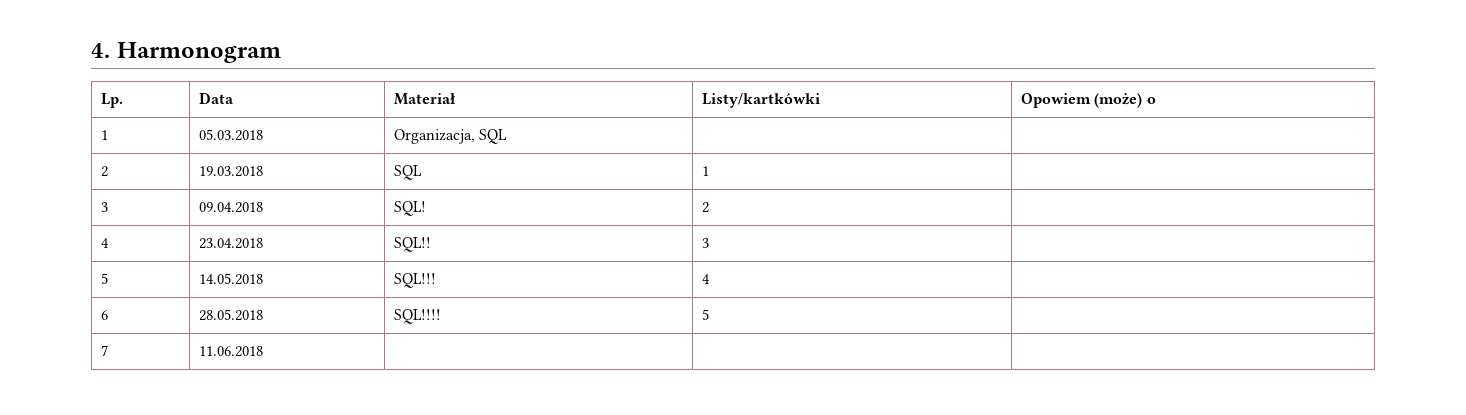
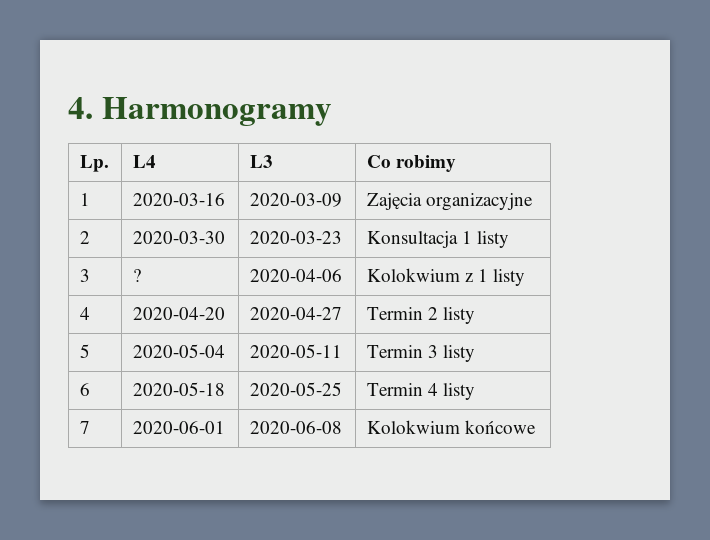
[116,42,281,63] Harmonogram -> [101,97,332,126] Harmonogramy
[198,92,234,104] [393,93,456,105] [701,93,820,108] [1020,93,1156,108] [100,130,108,140] [198,129,263,141] [393,129,508,144] [100,166,108,177] [198,166,263,177] [393,165,422,180] [701,166,709,176] [100,202,108,212] [198,202,263,213] [393,201,426,216] [701,202,709,213] [100,238,109,248] [198,238,263,249] [393,237,431,252] [701,238,709,248] [100,273,108,284] [198,273,263,285] [393,273,436,288] [701,274,710,284] [100,310,108,320] [198,309,263,321] [393,309,441,324] [701,309,709,320] [100,345,108,356] [198,346,263,357] Data | Materiał | Listy/kartkówki | Opowiem (może) o // 1 | 05.03.2018 | Organizacja, SQL | | // 2 | 19.03.2018 | SQL | 1 | // 3 | 09.04.2018 | SQL! | 2 | // 4 | 23.04.2018 | SQL!! | 3 | // 5 | 14.05.2018 | SQL!!! | 4 | // 6 | 28.05.2018 | SQL!!!! | 5 | // 7 | 11.06.2018 | | | -> [132,155,156,168] [249,155,273,168] [366,155,457,172] [79,193,90,206] [132,193,225,206] [249,193,342,207] [366,193,534,211] [79,231,90,244] [132,231,225,244] [249,231,342,244] [366,231,510,248] [79,269,90,282] [132,269,141,282] [249,269,342,282] [366,268,526,286] [79,307,90,320] [132,307,225,320] [249,307,342,320] [366,307,476,324] [79,344,90,358] [132,344,225,358] [249,344,342,358] [366,345,476,362] [79,383,90,396] [132,382,225,396] [249,382,342,396] [366,383,476,400] [79,421,90,434] [132,421,225,434] [249,421,342,434] [366,420,537,434] L4 | L3 | Co robimy // 1 | 2020-03-16 | 2020-03-09 | Zajęcia organizacyjne // 2 | 2020-03-30 | 2020-03-23 | Konsultacja 1 listy // 3 | ? | 2020-04-06 | Kolokwium z 1 listy // 4 | 2020-04-20 | 2020-04-27 | Termin 2 listy // 5 | 2020-05-04 | 2020-05-11 | Termin 3 listy // 6 | 2020-05-18 | 2020-05-25 | Termin 4 listy // 7 | 2020-06-01 | 2020-06-08 | Kolokwium końcowe

